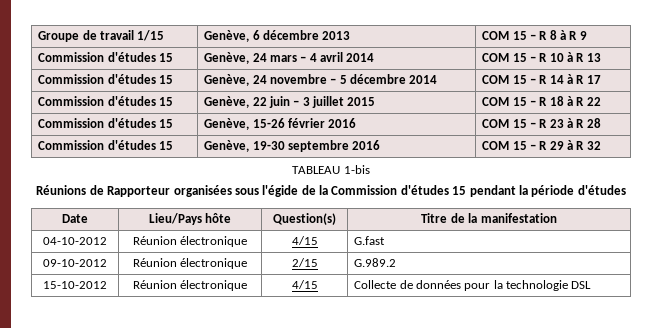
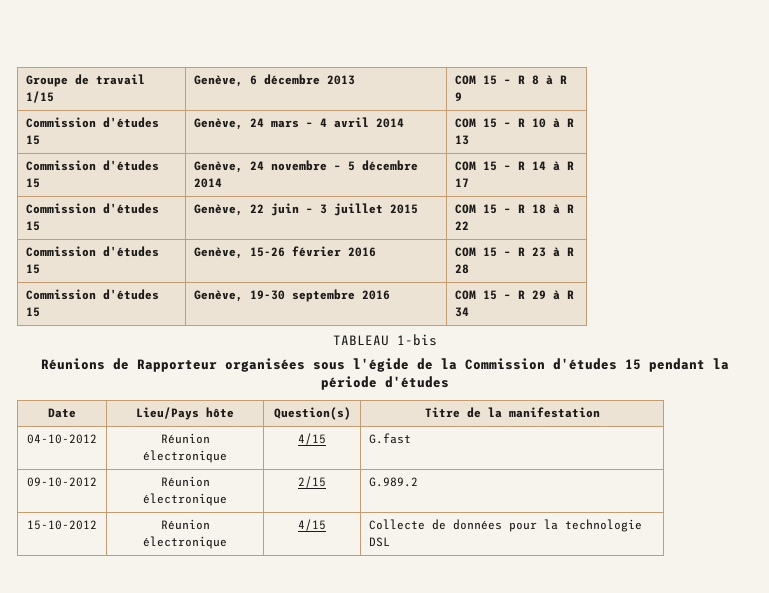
[586,141,601,150] 32 -> [455,307,470,317] 34

